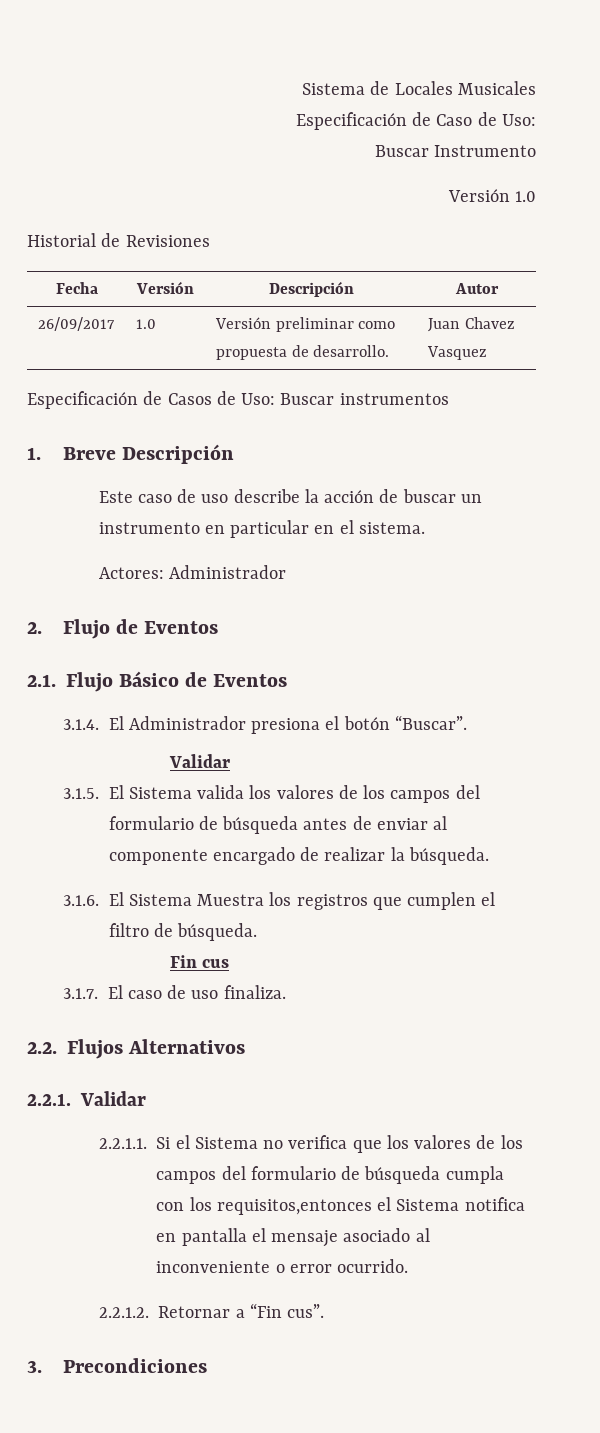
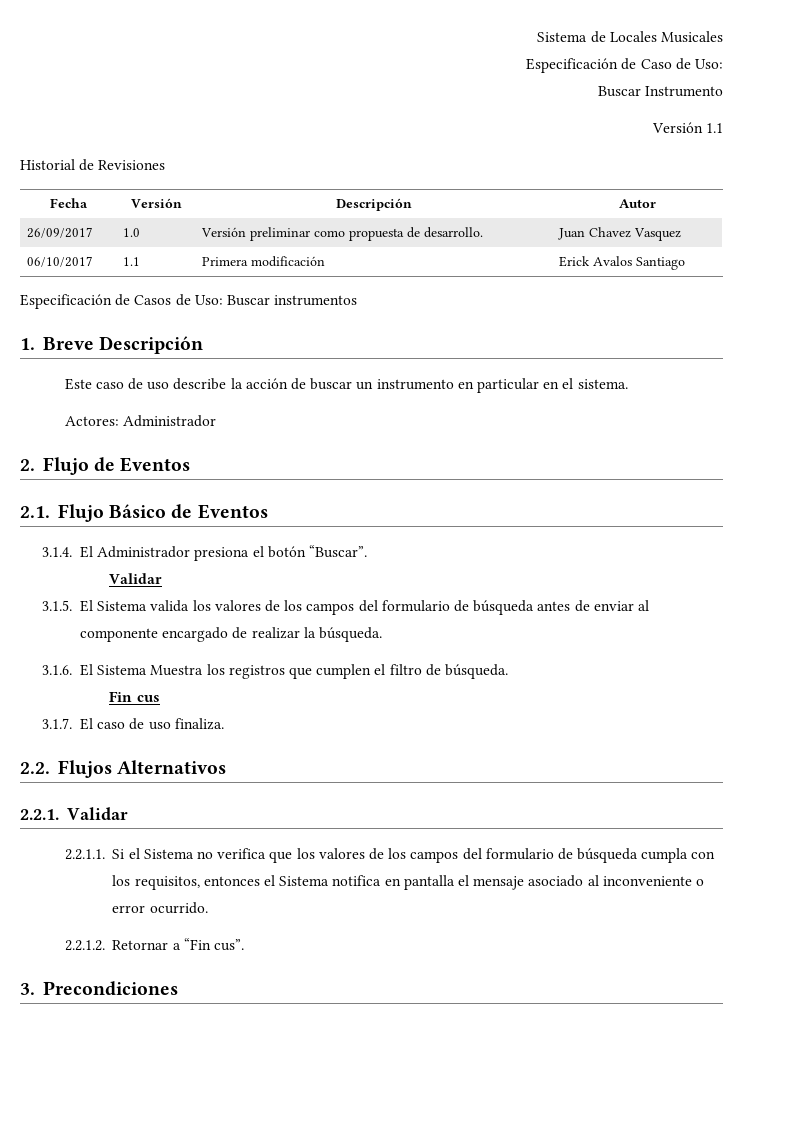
[515,191,536,202] 1.0 -> [706,123,723,133] 1.1
(487, 353) none -> [27,256,94,267] [123,257,141,266] [202,256,326,267] [559,256,686,270] // 06/10/2017 | 1.1 | Primera modificación | Erick Avalos Santiago
[216,1199,372,1215] requisitos,entonces -> [134,876,260,890] requisitos, entonces

